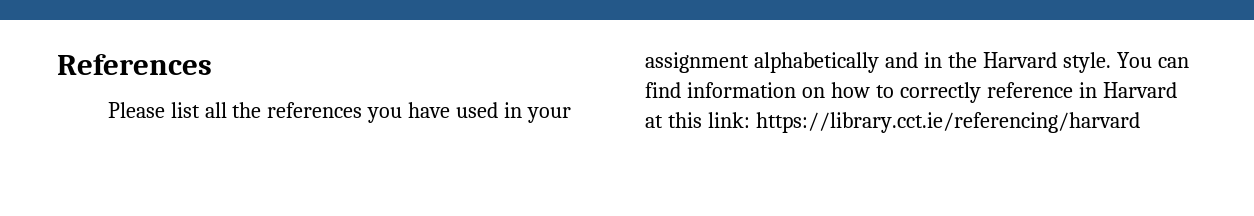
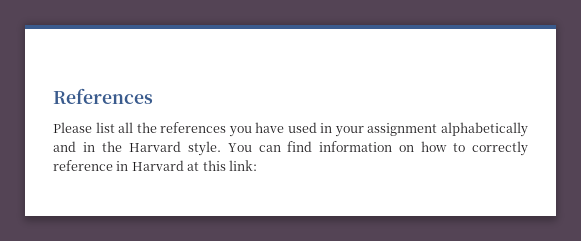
[755,112,1140,133] https://library.cct.ie/referencing/harvard -> (257, 165) none

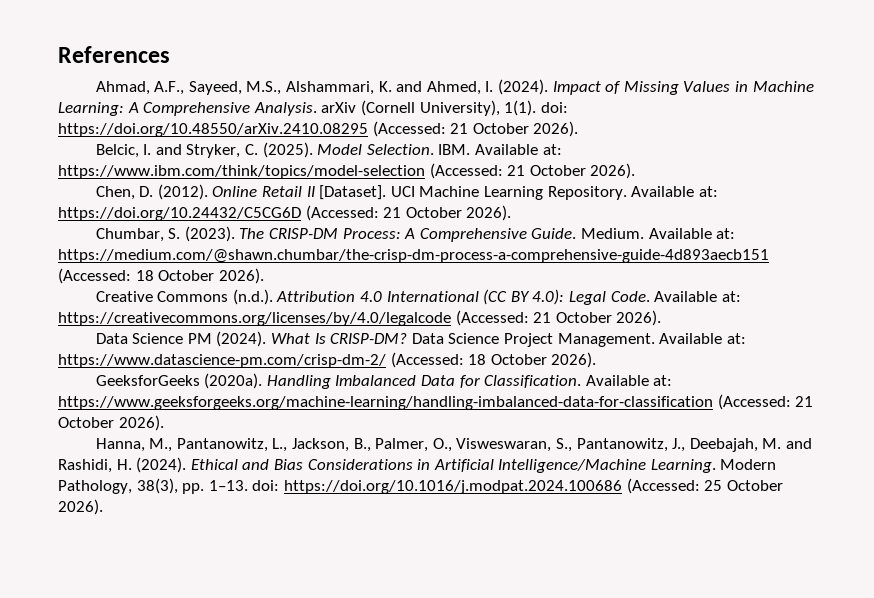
[53,122,528,137] [53,141,528,156] [53,160,257,171] Please list all the references you have used in your assignment alphabetically and in the Harvard style. You can find information on how to correctly reference in Harvard at this link: -> [95,79,814,95] [58,100,568,116] [58,121,579,137] [95,142,562,158] [58,163,636,179] [95,184,718,200] [58,205,512,221] [95,226,736,242] [58,249,769,263] [58,268,264,284] [95,289,741,305] [58,310,662,326] [95,331,746,347] [58,352,597,368] [95,373,673,389] [58,394,814,410] [58,415,164,431] [95,438,812,452] [58,457,777,473] [58,478,783,494] [58,499,103,515] Ahmad, A.F., Sayeed, M.S., Alshammari, K. and Ahmed, I. (2024). Impact of Missing Values in Machine Learning: A Comprehensive Analysis. arXiv (Cornell University), 1(1). doi: https://doi.org/10.48550/arXiv.2410.08295 (Accessed: 21 October 2026). // Belcic, I. and Stryker, C. (2025). Model Selection. IBM. Available at: https://www.ibm.com/think/topics/model-selection (Accessed: 21 October 2026). // Chen, D. (2012). Online Retail II [Dataset]. UCI Machine Learning Repository. Available at: https://doi.org/10.24432/C5CG6D (Accessed: 21 October 2026). // Chumbar, S. (2023). The CRISP-DM Process: A Comprehensive Guide. Medium. Available at: https://medium.com/@shawn.chumbar/the-crisp-dm-process-a-comprehensive-guide-4d893aecb151 (Accessed: 18 October 2026). // Creative Commons (n.d.). Attribution 4.0 International (CC BY 4.0): Legal Code. Available at: https://creativecommons.org/licenses/by/4.0/legalcode (Accessed: 21 October 2026). // Data Science PM (2024). What Is CRISP-DM? Data Science Project Management. Available at: https://www.datascience-pm.com/crisp-dm-2/ (Accessed: 18 October 2026). // GeeksforGeeks (2020a). Handling Imbalanced Data for Classification. Available at: https://www.geeksforgeeks.org/machine-learning/handling-imbalanced-data-for-classification (Accessed: 21 October 2026). // Hanna, M., Pantanowitz, L., Jackson, B., Palmer, O., Visweswaran, S., Pantanowitz, J., Deebajah, M. and Rashidi, H. (2024). Ethical and Bias Considerations in Artificial Intelligence/Machine Learning. Modern Pathology, 38(3), pp. 1–13. doi: https://doi.org/10.1016/j.modpat.2024.100686 (Accessed: 25 October 2026).

